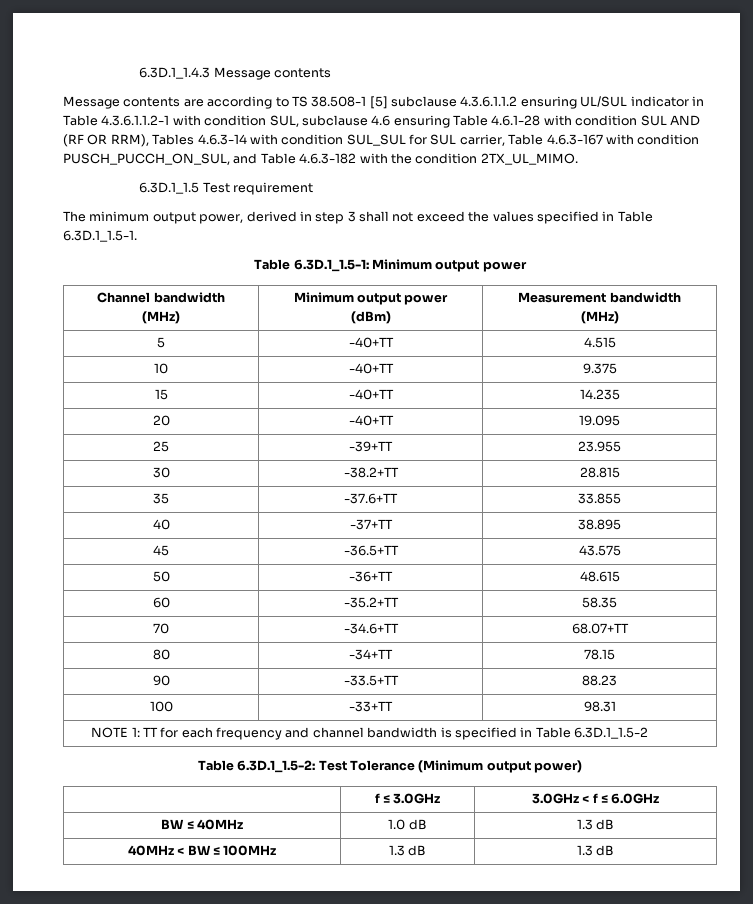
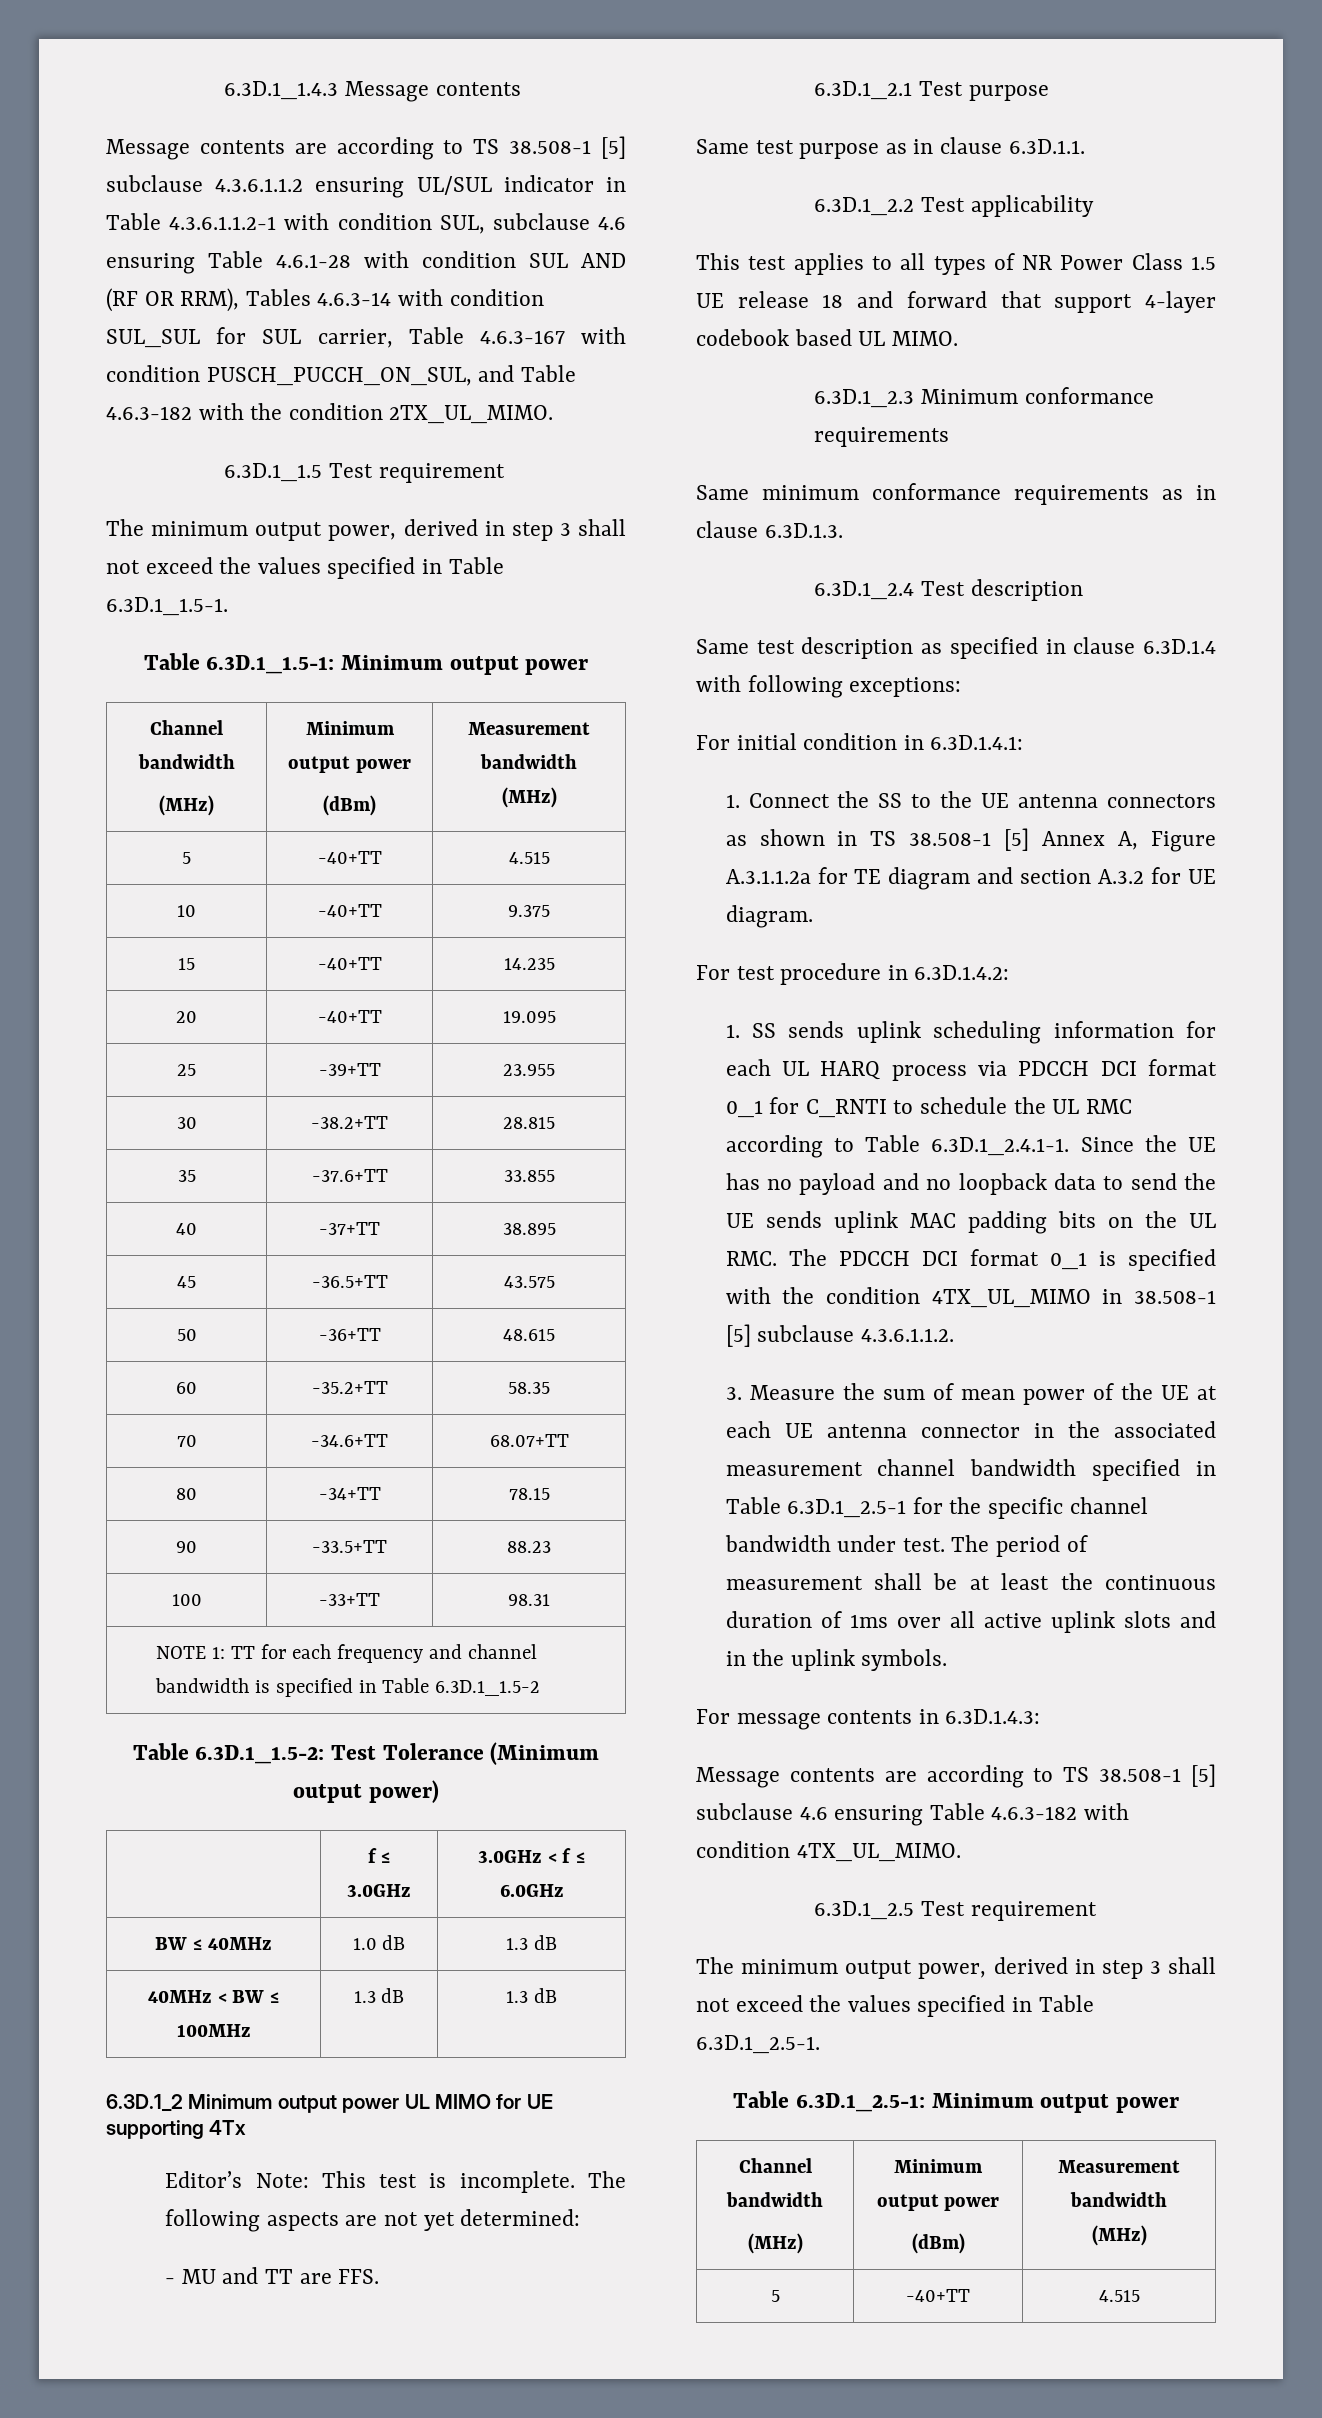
(615, 850) none -> [106,2094,553,2113] [106,2120,247,2139] [165,2171,626,2193] [165,2209,581,2232] [165,2267,380,2284] [814,81,1049,101] [696,137,1085,159] [814,195,1094,217] [696,253,1216,275] [696,291,1216,313] [696,329,958,346] [814,387,1154,408] [814,427,950,447] [696,483,1216,505] [696,521,843,538] [814,579,1083,601] [696,637,1216,659] [696,675,962,698] [696,733,1024,750] [725,791,1216,808] [725,828,1216,852] [725,867,1216,890] [725,905,813,928] [696,963,1010,985] [725,1021,1216,1044] [725,1059,1217,1081] [725,1097,1132,1118] [725,1135,1216,1158] [725,1173,1216,1195] [725,1211,1216,1234] [725,1249,1216,1271] [725,1287,1216,1308] [725,1324,954,1347] [725,1383,1217,1405] [725,1421,1216,1438] [725,1459,1216,1481] [725,1497,1148,1519] [724,1535,1088,1557] [725,1573,1216,1590] [725,1611,1216,1633] [725,1649,948,1671] [696,1709,1041,1730] [696,1764,1216,1788] [696,1803,1130,1826] [696,1841,961,1862] [814,1901,1097,1921] [696,1957,1216,1979] [696,1995,1094,2017] [696,2035,820,2054] [733,2091,1179,2113] [738,2158,812,2173] [726,2192,823,2207] [747,2233,803,2254] [894,2159,983,2173] [876,2194,1000,2211] [911,2233,965,2254] [1058,2160,1180,2173] [1070,2192,1167,2207] [1091,2225,1147,2246] [770,2290,780,2302] [906,2289,970,2302] [1098,2290,1140,2302] // 6.3D.1_2 Minimum output power UL MIMO for UE supporting 4Tx // Editor’s Note: This test is incomplete. The following aspects are not yet determined: // - MU and TT are FFS. // 6.3D.1_2.1 Test purpose // Same test purpose as in clause 6.3D.1.1. // 6.3D.1_2.2 Test applicability // This test applies to all types of NR Power Class 1.5 UE release 18 and forward that support 4-layer codebook based UL MIMO. // 6.3D.1_2.3 Minimum conformance requirements // Same minimum conformance requirements as in clause 6.3D.1.3. // 6.3D.1_2.4 Test description // Same test description as specified in clause 6.3D.1.4 with following exceptions: // For initial condition in 6.3D.1.4.1: // 1. Connect the SS to the UE antenna connectors as shown in TS 38.508-1 [5] Annex A, Figure A.3.1.1.2a for TE diagram and section A.3.2 for UE diagram. // For test procedure in 6.3D.1.4.2: // 1. SS sends uplink scheduling information for each UL HARQ process via PDCCH DCI format 0_1 for C_RNTI to schedule the UL RMC according to Table 6.3D.1_2.4.1-1. Since the UE has no payload and no loopback data to send the UE sends uplink MAC padding bits on the UL RMC. The PDCCH DCI format 0_1 is specified with the condition 4TX_UL_MIMO in 38.508-1 [5] subclause 4.3.6.1.1.2. // 3. Measure the sum of mean power of the UE at each UE antenna connector in the associated measurement channel bandwidth specified in Table 6.3D.1_2.5-1 for the specific channel bandwidth under test. The period of measurement shall be at least the continuous duration of 1ms over all active uplink slots and in the uplink symbols. // For message contents in 6.3D.1.4.3: // Message contents are according to TS 38.508-1 [5] subclause 4.6 ensuring Table 4.6.3-182 with condition 4TX_UL_MIMO. // 6.3D.1_2.5 Test requirement // The minimum output power, derived in step 3 shall not exceed the values specified in Table 6.3D.1_2.5-1. // Table 6.3D.1_2.5-1: Minimum output power // Channel bandwidth // (MHz) | Minimum output power // (dBm) | Measurement bandwidth // (MHz) // 5 | -40+TT | 4.515

